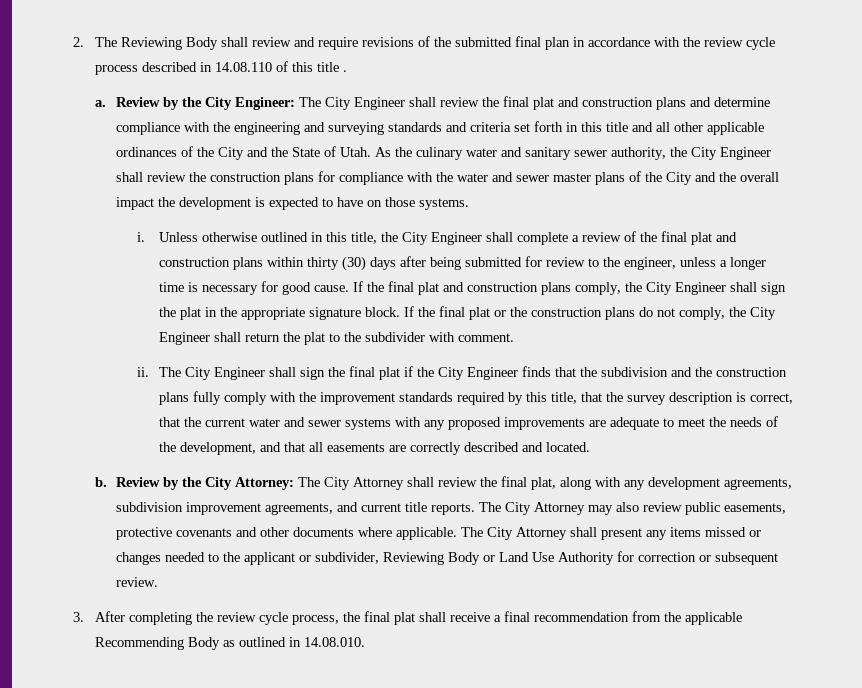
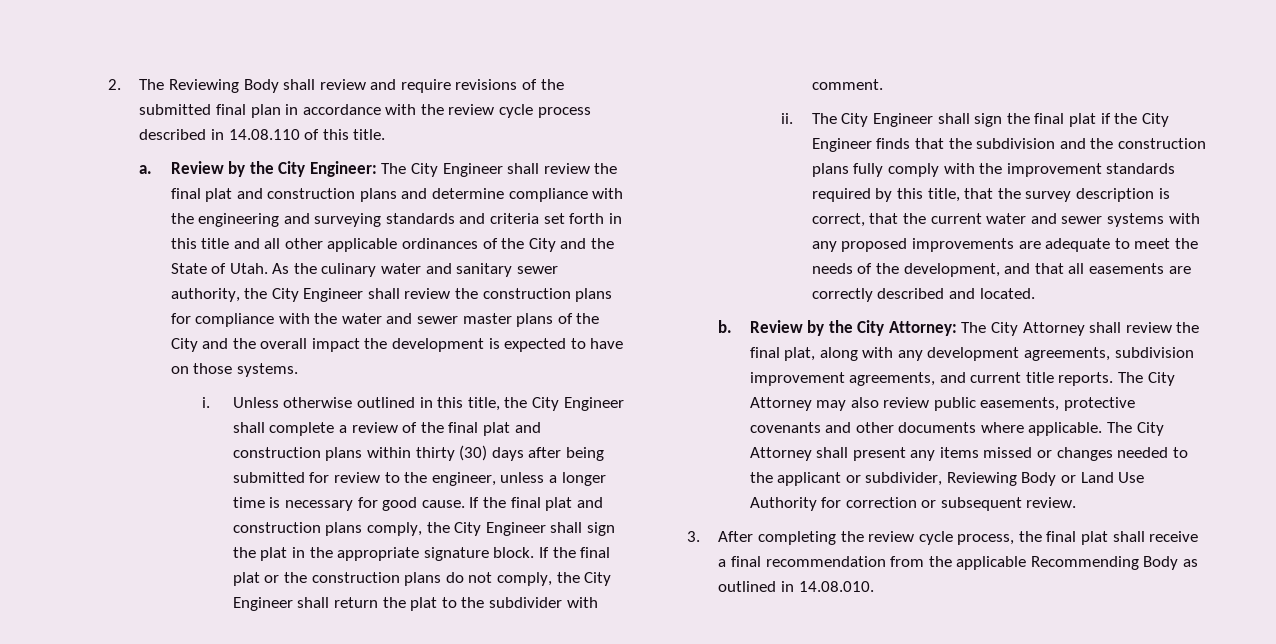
[316,62,347,72] title . -> [353,129,386,140] title.

